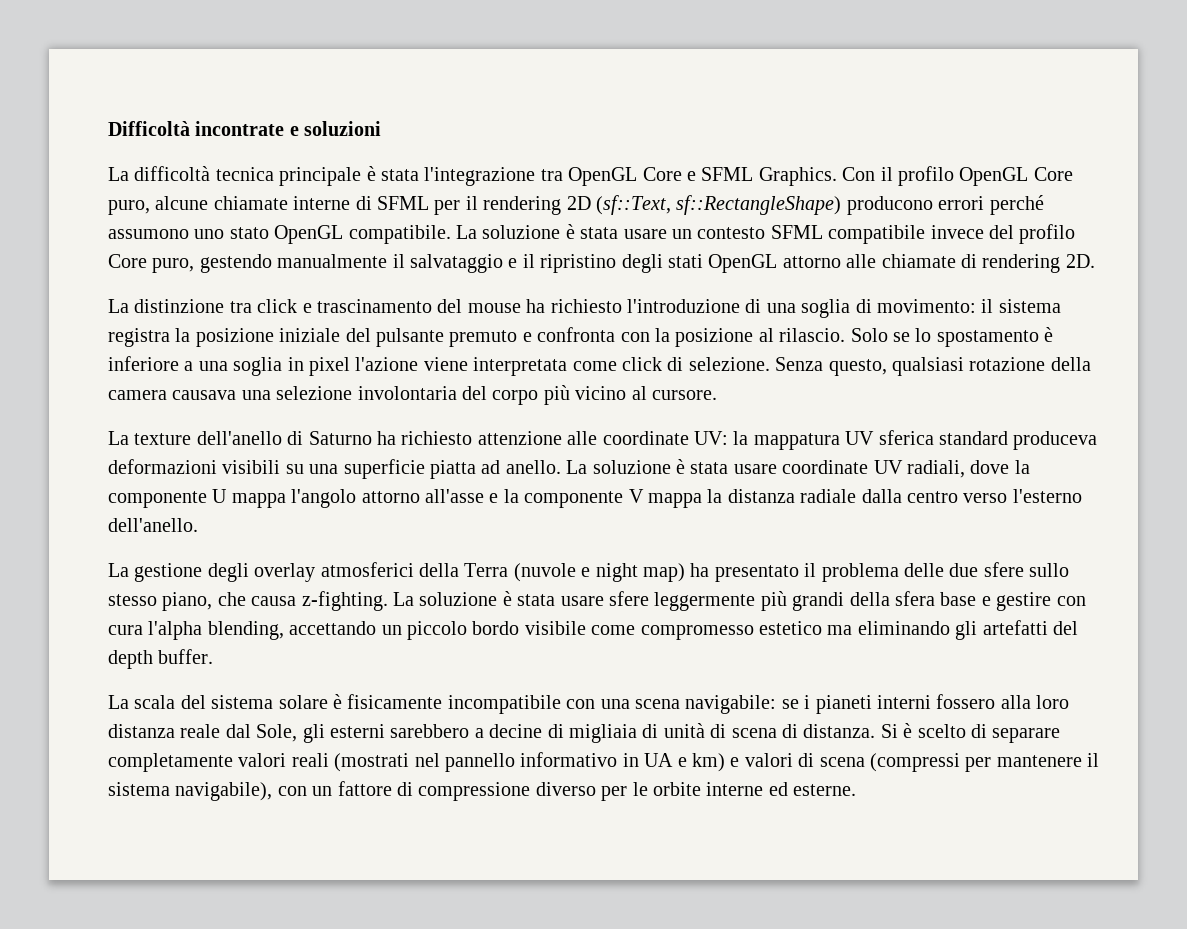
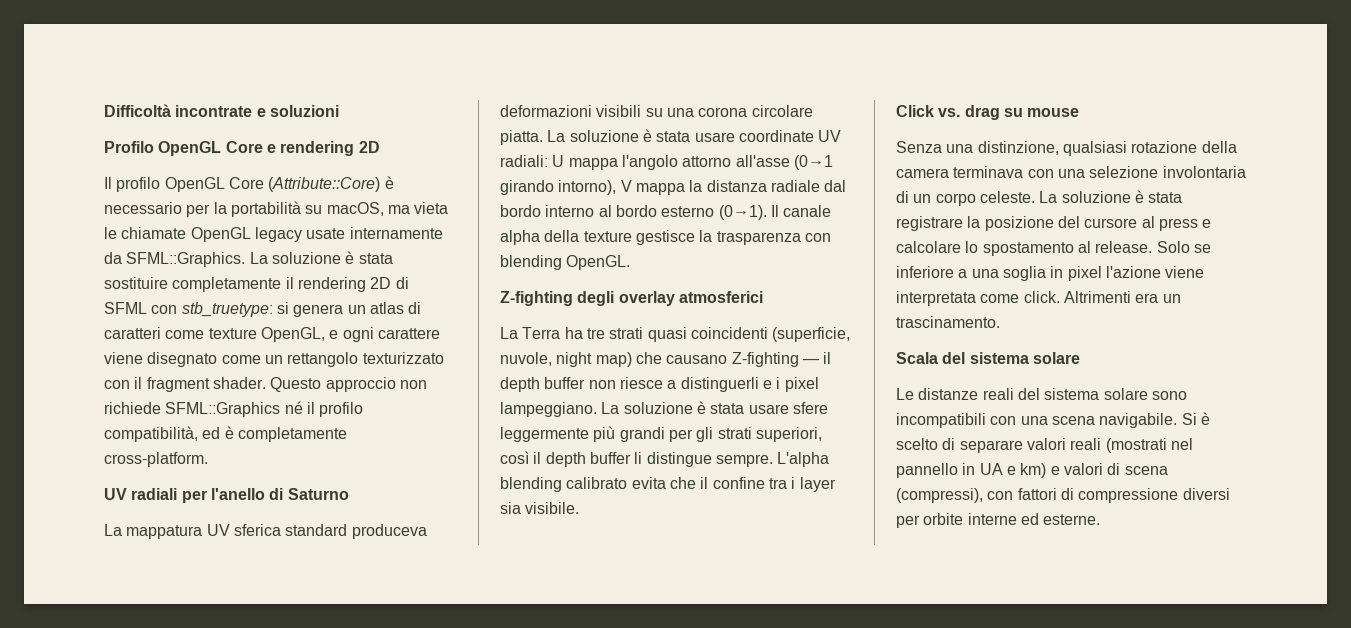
[108,166,1073,186] [108,195,1044,215] [108,224,1076,244] [108,254,1095,273] [108,299,1061,318] [108,327,1054,347] La difficoltà tecnica principale è stata l'integrazione tra OpenGL Core e SFML Graphics. Con il profilo OpenGL Core puro, alcune chiamate interne di SFML per il rendering 2D (sf::Text, sf::RectangleShape) producono errori perché assumono uno stato OpenGL compatibile. La soluzione è stata usare un contesto SFML compatibile invece del profilo Core puro, gestendo manualmente il salvataggio e il ripristino degli stati OpenGL attorno alle chiamate di rendering 2D. // La distinzione tra click e trascinamento del mouse ha richiesto l'introduzione di una soglia di movimento: il sistema registra la posizione iniziale del pulsante premuto e confronta con la posizione al rilascio. Solo se lo spostamento è -> [104,141,380,156] [104,176,394,192] [104,201,449,217] [104,227,443,242] [104,251,393,267] [104,277,409,292] [104,302,422,317] [104,327,440,342] [104,352,444,367] [104,377,427,392] [104,401,364,417] [104,426,347,442] [104,452,208,467] [104,488,349,503] [104,524,427,539] [500,105,813,117] [500,129,842,145] [500,155,833,170] [500,180,847,195] [500,205,832,220] [500,230,831,245] [500,255,631,270] [500,291,763,306] [500,327,851,342] [500,352,832,367] [500,377,819,392] [500,401,828,417] [500,426,822,442] [500,451,830,467] [500,477,836,492] [500,502,580,514] [896,105,1080,120] [896,141,1237,156] [896,166,1246,178] [896,190,1183,206] [896,216,1212,231] [896,241,1211,256] Profilo OpenGL Core e rendering 2D // Il profilo OpenGL Core (Attribute::Core) è necessario per la portabilità su macOS, ma vieta le chiamate OpenGL legacy usate internamente da SFML::Graphics. La soluzione è stata sostituire completamente il rendering 2D di SFML con stb_truetype: si genera un atlas di caratteri come texture OpenGL, e ogni carattere viene disegnato come un rettangolo texturizzato con il fragment shader. Questo approccio non richiede SFML::Graphics né il profilo compatibilità, ed è completamente cross-platform. // UV radiali per l'anello di Saturno // La mappatura UV sferica standard produceva deformazioni visibili su una corona circolare piatta. La soluzione è stata usare coordinate UV radiali: U mappa l'angolo attorno all'asse (0→1 girando intorno), V mappa la distanza radiale dal bordo interno al bordo esterno (0→1). Il canale alpha della texture gestisce la trasparenza con blending OpenGL. // Z-fighting degli overlay atmosferici // La Terra ha tre strati quasi coincidenti (superficie, nuvole, night map) che causano Z-fighting — il depth buffer non riesce a distinguerli e i pixel lampeggiano. La soluzione è stata usare sfere leggermente più grandi per gli strati superiori, così il depth buffer li distingue sempre. L'alpha blending calibrato evita che il confine tra i layer sia visibile. // Click vs. drag su mouse // Senza una distinzione, qualsiasi rotazione della camera terminava con una selezione involontaria di un corpo celeste. La soluzione è stata registrare la posizione del cursore al press e calcolare lo spostamento al release. Solo se
[622,357,1091,376] [108,385,717,405] [108,430,1098,450] [108,459,1030,479] [108,489,1082,508] [108,518,198,532] [108,562,1070,582] [108,591,1086,611] [108,620,1078,640] [108,649,214,669] [108,694,1070,714] [108,723,876,743] click di selezione. Senza questo, qualsiasi rotazione della camera causava una selezione involontaria del corpo più vicino al cursore. // La texture dell'anello di Saturno ha richiesto attenzione alle coordinate UV: la mappatura UV sferica standard produceva deformazioni visibili su una superficie piatta ad anello. La soluzione è stata usare coordinate UV radiali, dove la componente U mappa l'angolo attorno all'asse e la componente V mappa la distanza radiale dalla centro verso l'esterno dell'anello. // La gestione degli overlay atmosferici della Terra (nuvole e night map) ha presentato il problema delle due sfere sullo stesso piano, che causa z-fighting. La soluzione è stata usare sfere leggermente più grandi della sfera base e gestire con cura l'alpha blending, accettando un piccolo bordo visibile come compromesso estetico ma eliminando gli artefatti del depth buffer. // La scala del sistema solare è fisicamente incompatibile con una scena navigabile: se i pianeti interni fossero alla loro distanza reale dal Sole, gli esterni sarebbero a decine di migliaia di unità di scena di distanza. -> [1023,291,1181,303] [896,316,1000,328] [896,352,1080,364] [896,388,1187,400] [896,413,1178,428] click. Altrimenti era un trascinamento. // Scala del sistema solare // Le distanze reali del sistema solare sono incompatibili con una scena navigabile.
[108,753,233,772] completamente -> (1023, 446) none
[520,752,618,767] informativo -> (958, 470) none
[869,753,1100,772] [108,781,648,801] (compressi per mantenere il sistema navigabile), con un fattore di compressione diverso per le -> [896,488,1230,503] [896,515,920,528] (compressi), con fattori di compressione diversi per

